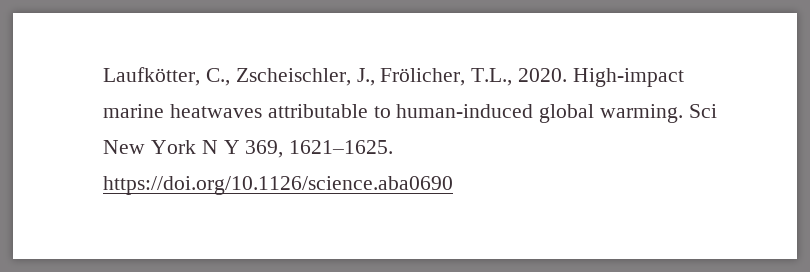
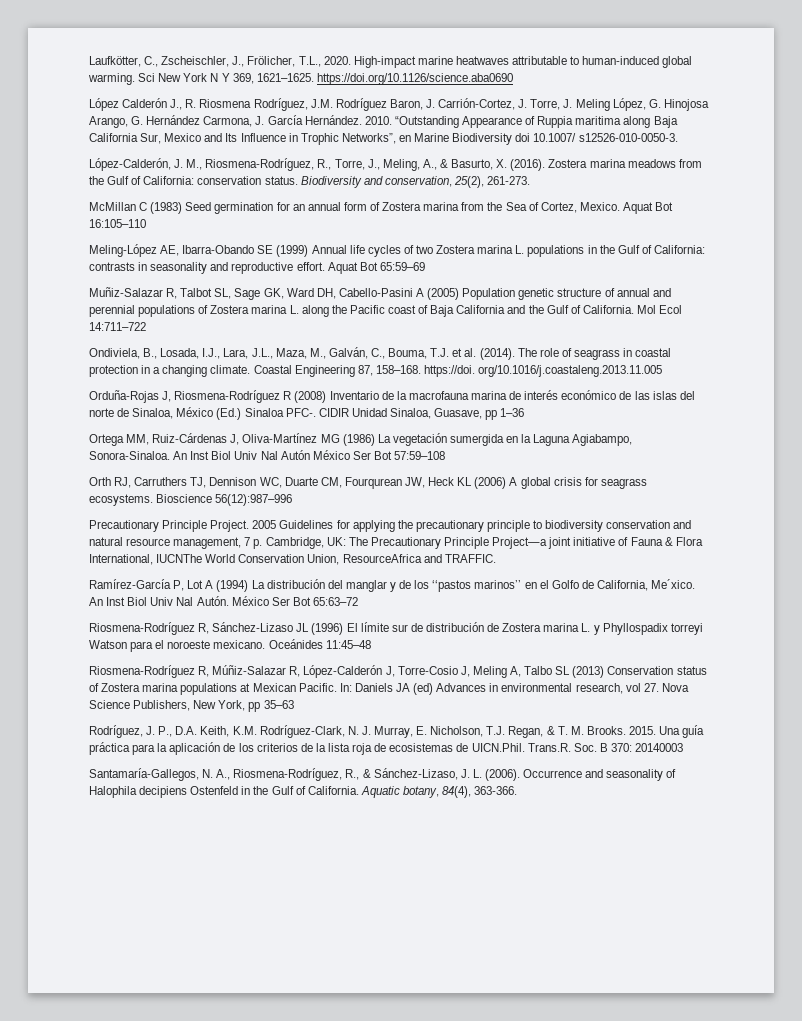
(454, 185) none -> [89,98,709,111] [89,115,678,128] [89,133,678,145] [89,158,702,171] [89,176,531,188] [89,202,674,214] [89,219,147,228] [89,244,705,257] [89,262,425,274] [89,287,671,300] [89,305,683,317] [89,322,147,331] [89,347,672,360] [89,365,663,377] [89,390,695,403] [89,407,525,420] [89,433,633,446] [89,450,446,460] [89,477,647,489] [89,494,293,506] [89,520,692,532] [89,537,703,549] [89,554,496,565] [89,579,696,592] [89,596,359,606] [89,622,703,635] [89,639,371,652] [89,665,707,678] [89,683,689,695] [89,700,294,712] [89,725,705,738] [89,742,684,755] [89,768,677,781] [89,786,518,798] // López Calderón J., R. Riosmena Rodríguez, J.M. Rodríguez Baron, J. Carrión-Cortez, J. Torre, J. Meling López, G. Hinojosa Arango, G. Hernández Carmona, J. García Hernández. 2010. “Outstanding Appearance of Ruppia maritima along Baja California Sur, Mexico and Its Influence in Trophic Networks”, en Marine Biodiversity doi 10.1007/ s12526-010-0050-3. // López-Calderón, J. M., Riosmena-Rodríguez, R., Torre, J., Meling, A., & Basurto, X. (2016). Zostera marina meadows from the Gulf of California: conservation status. Biodiversity and conservation, 25(2), 261-273. // McMillan C (1983) Seed germination for an annual form of Zostera marina from the Sea of Cortez, Mexico. Aquat Bot 16:105–110 // Meling-López AE, Ibarra-Obando SE (1999) Annual life cycles of two Zostera marina L. populations in the Gulf of California: contrasts in seasonality and reproductive effort. Aquat Bot 65:59–69 // Muñiz-Salazar R, Talbot SL, Sage GK, Ward DH, Cabello-Pasini A (2005) Population genetic structure of annual and perennial populations of Zostera marina L. along the Pacific coast of Baja California and the Gulf of California. Mol Ecol 14:711–722 // Ondiviela, B., Losada, I.J., Lara, J.L., Maza, M., Galván, C., Bouma, T.J. et al. (2014). The role of seagrass in coastal protection in a changing climate. Coastal Engineering 87, 158–168. https://doi. org/10.1016/j.coastaleng.2013.11.005 // Orduña-Rojas J, Riosmena-Rodríguez R (2008) Inventario de la macrofauna marina de interés económico de las islas del norte de Sinaloa, México (Ed.) Sinaloa PFC-. CIDIR Unidad Sinaloa, Guasave, pp 1–36 // Ortega MM, Ruiz-Cárdenas J, Oliva-Martínez MG (1986) La vegetación sumergida en la Laguna Agiabampo, Sonora-Sinaloa. An Inst Biol Univ Nal Autón México Ser Bot 57:59–108 // Orth RJ, Carruthers TJ, Dennison WC, Duarte CM, Fourqurean JW, Heck KL (2006) A global crisis for seagrass ecosystems. Bioscience 56(12):987–996 // Precautionary Principle Project. 2005 Guidelines for applying the precautionary principle to biodiversity conservation and natural resource management, 7 p. Cambridge, UK: The Precautionary Principle Project—a joint initiative of Fauna & Flora International, IUCNThe World Conservation Union, ResourceAfrica and TRAFFIC. // Ramírez-García P, Lot A (1994) La distribución del manglar y de los ‘‘pastos marinos’’ en el Golfo de California, Me´xico. An Inst Biol Univ Nal Autón. México Ser Bot 65:63–72 // Riosmena-Rodríguez R, Sánchez-Lizaso JL (1996) El límite sur de distribución de Zostera marina L. y Phyllospadix torreyi Watson para el noroeste mexicano. Oceánides 11:45–48 // Riosmena-Rodríguez R, Múñiz-Salazar R, López-Calderón J, Torre-Cosio J, Meling A, Talbo SL (2013) Conservation status of Zostera marina populations at Mexican Pacific. In: Daniels JA (ed) Advances in environmental research, vol 27. Nova Science Publishers, New York, pp 35–63 // Rodríguez, J. P., D.A. Keith, K.M. Rodríguez-Clark, N. J. Murray, E. Nicholson, T.J. Regan, & T. M. Brooks. 2015. Una guía práctica para la aplicación de los criterios de la lista roja de ecosistemas de UICN.Phil. Trans.R. Soc. B 370: 20140003 // Santamaría-Gallegos, N. A., Riosmena-Rodríguez, R., & Sánchez-Lizaso, J. L. (2006). Occurrence and seasonality of Halophila decipiens Ostenfeld in the Gulf of California. Aquatic botany, 84(4), 363-366.

